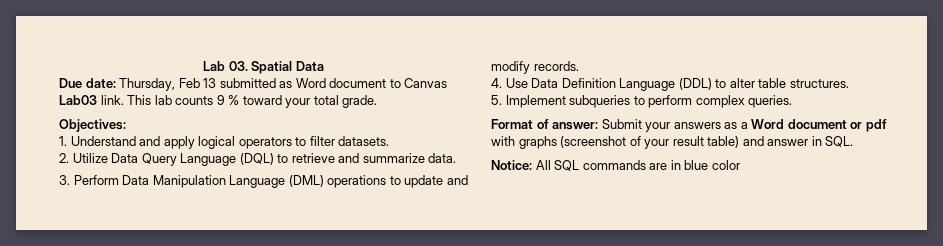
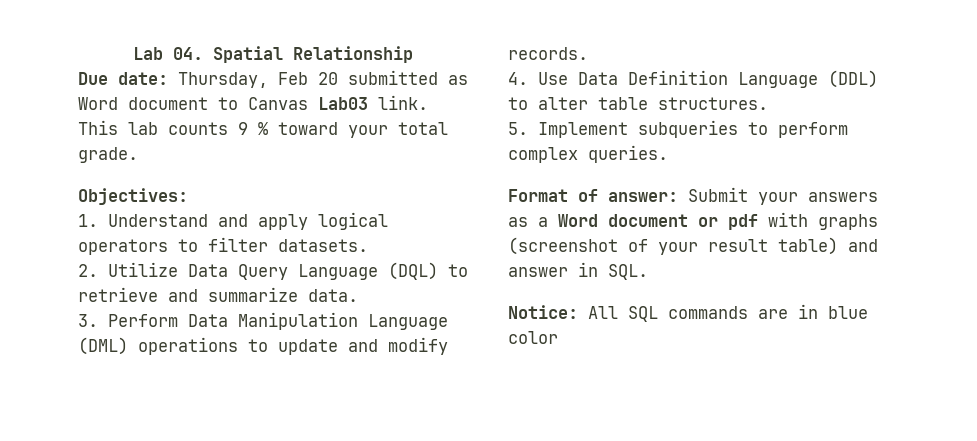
[228,61,324,74] 03. Spatial Data -> [173,46,413,63] 04. Spatial Relationship
[203,78,217,88] 13 -> [318,72,338,85] 20

